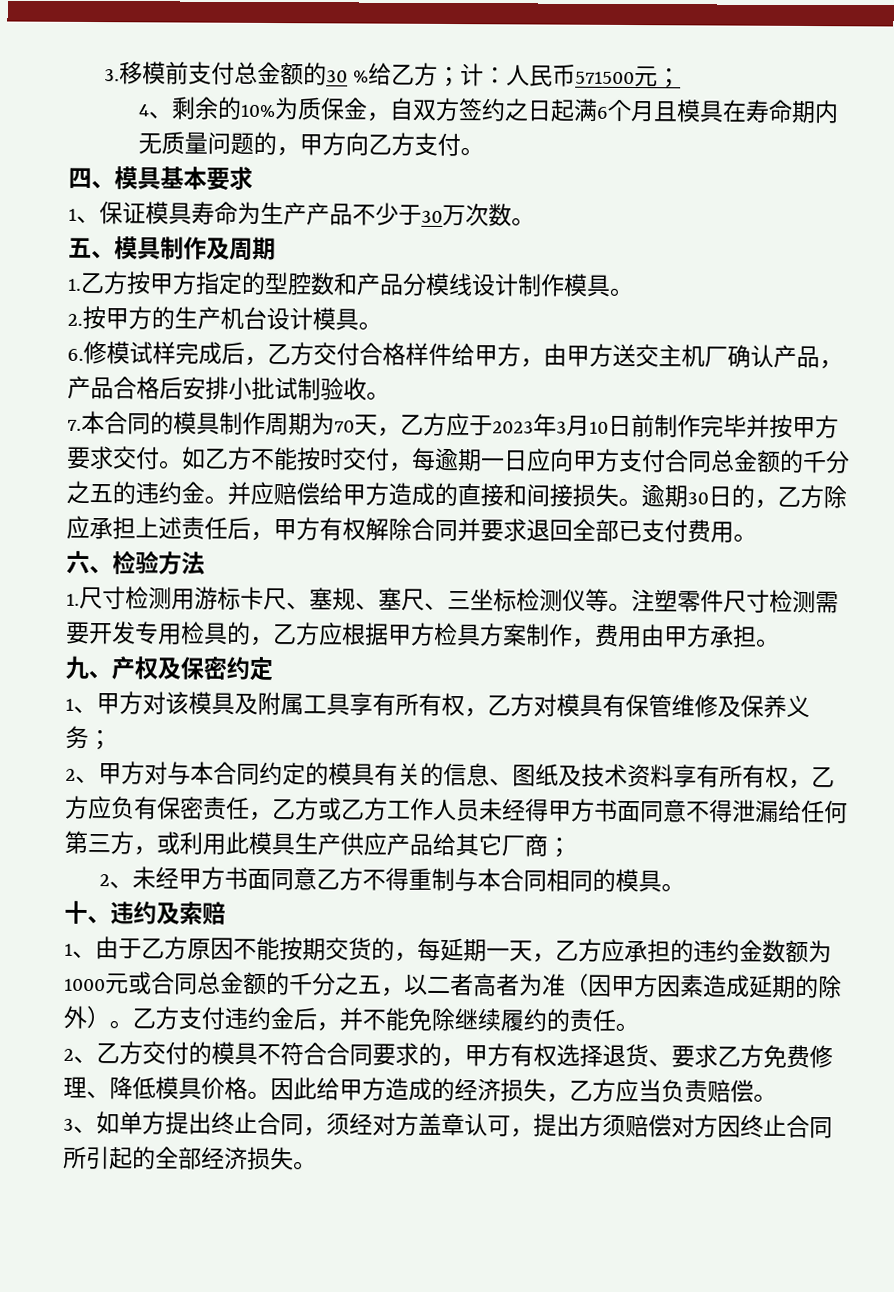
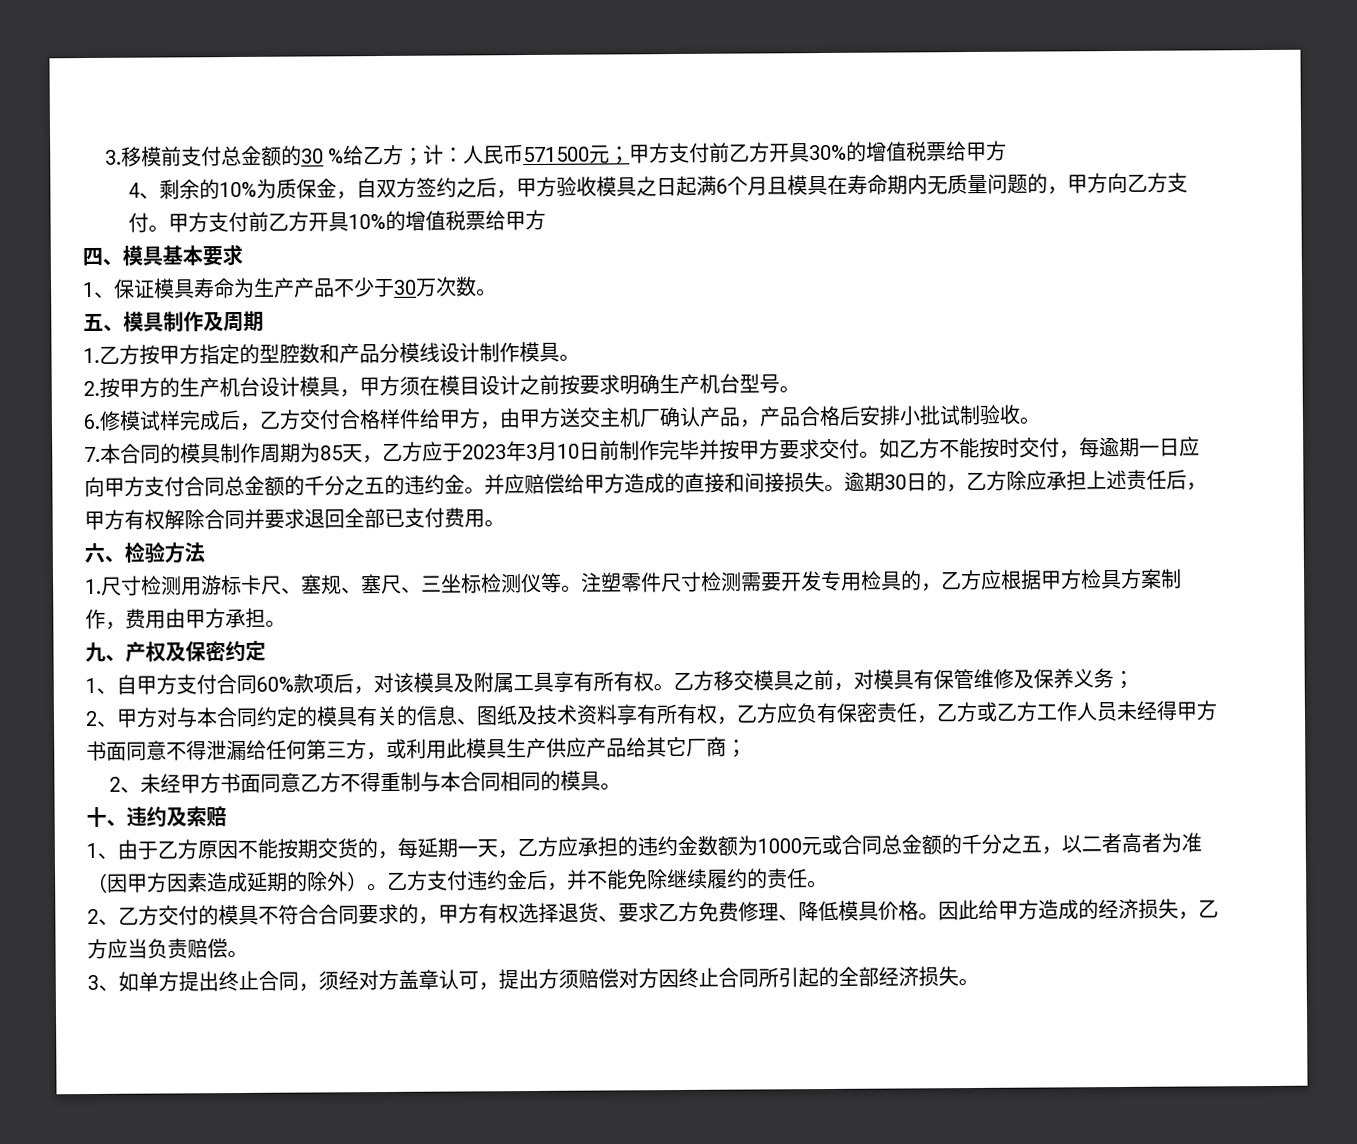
(682, 78) none -> [629,140,1008,164] 甲方支付前乙方开具30%的增值税票给甲方
(529, 110) none -> [476,176,658,199] 后，甲方验收模具之
(484, 151) none -> [168,209,547,233] 甲方支付前乙方开具10%的增值税票给甲方
(359, 319) none -> [339,373,780,398] ，甲方须在模目设计之前按要求明确生产机台型号
[334,420,355,433] 70 -> [320,445,343,461] 85
[96,691,143,715] 甲方 -> [116,673,374,695] 自甲方支付合同60%款项后，
[464,693,534,718] ，乙方 -> [653,669,854,692] 。乙方移交模具之前，

